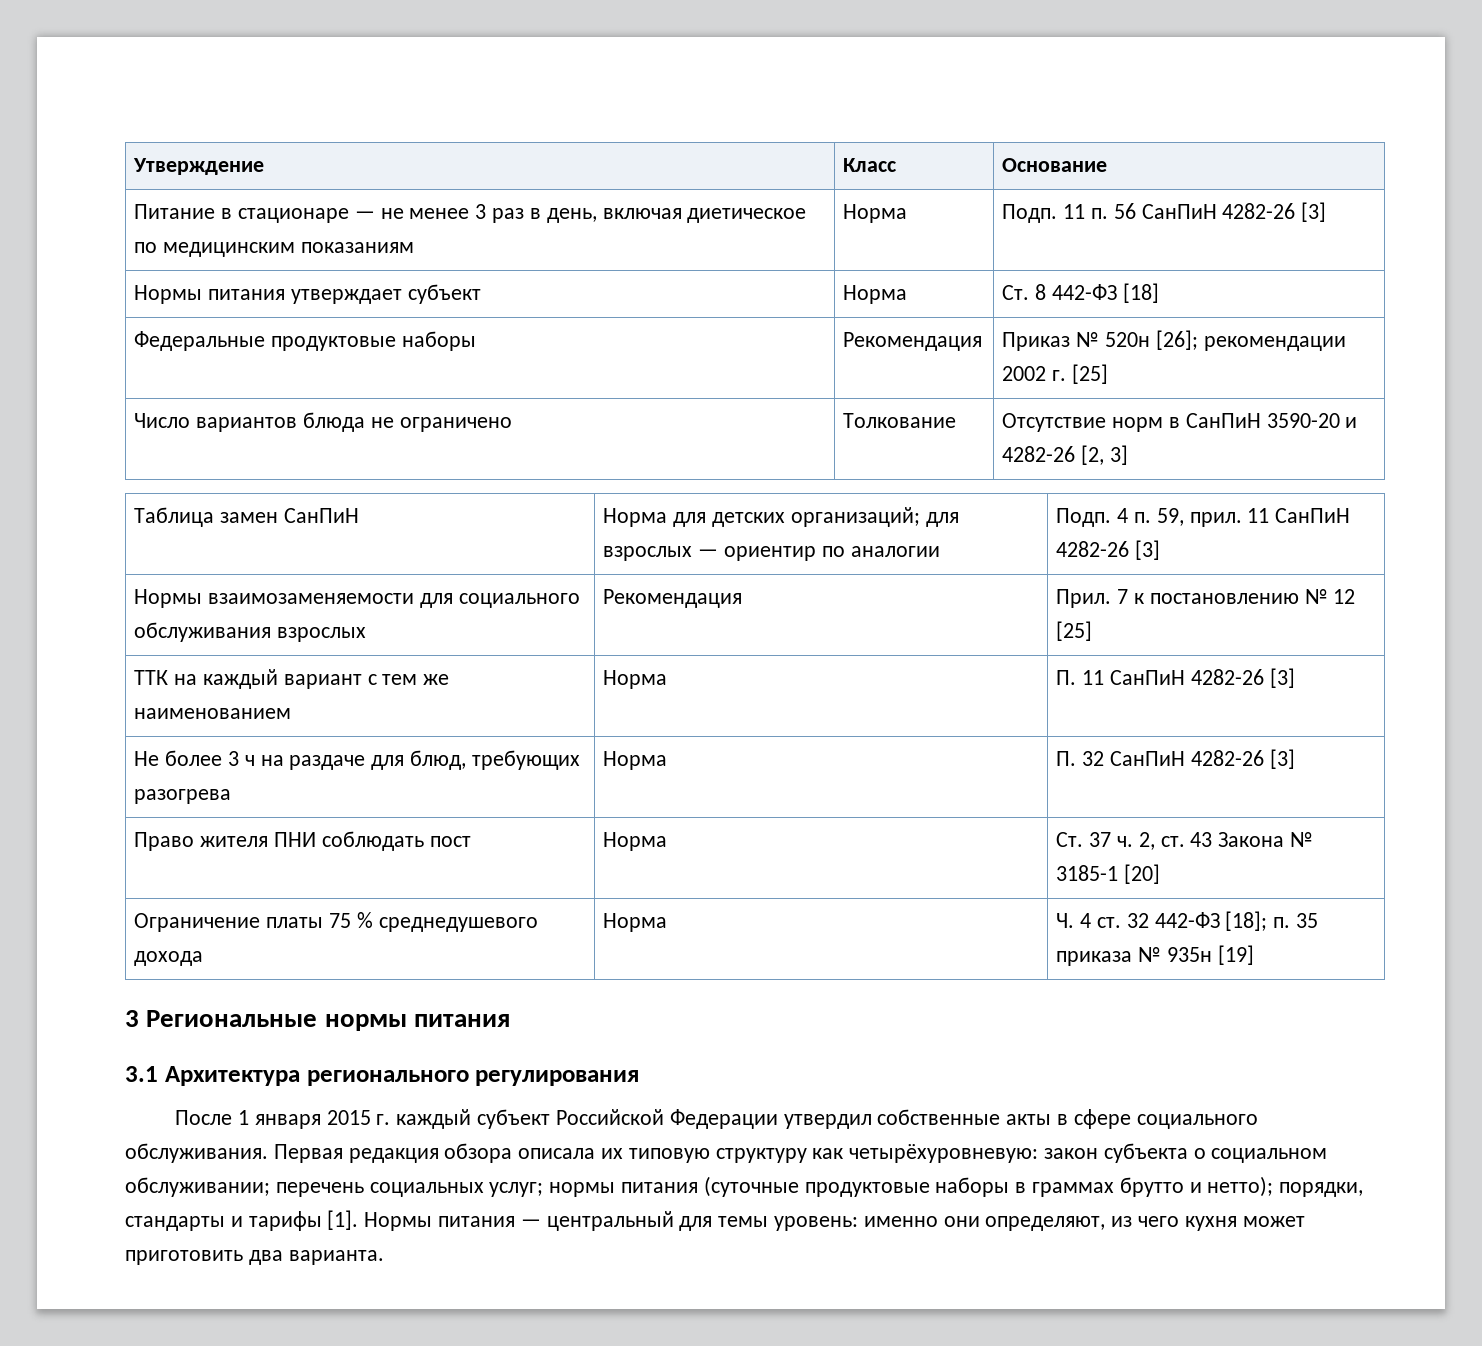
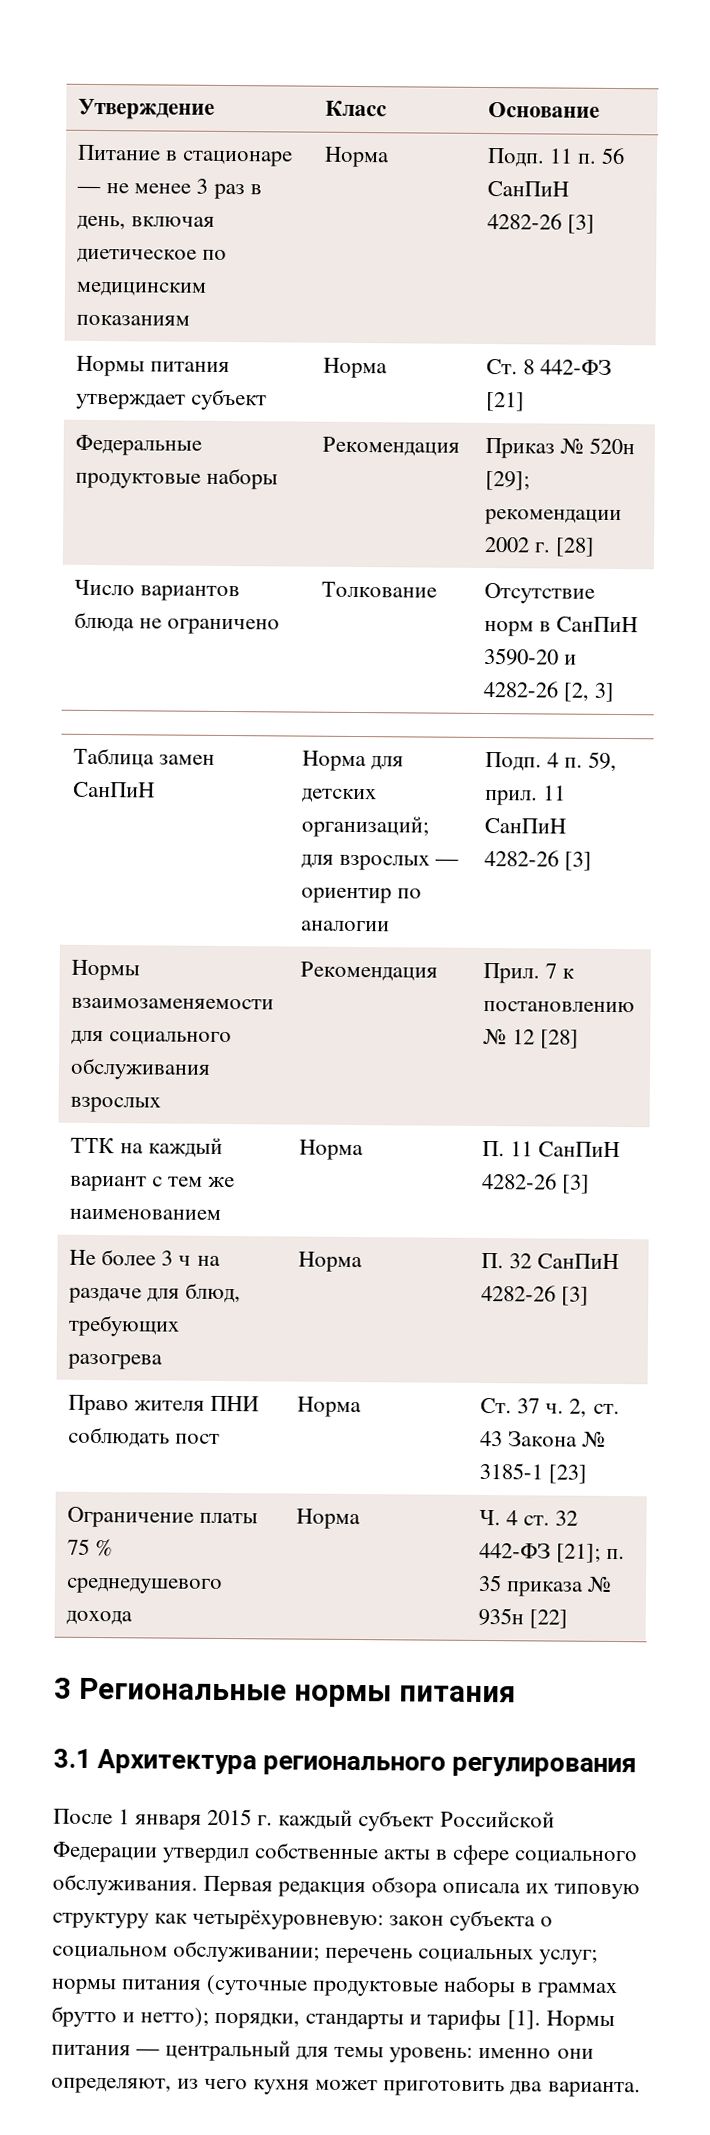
[1122,283,1159,303] [18] -> [486,391,526,412] [21]
[1155,330,1198,350] [26]; -> [485,470,531,491] [29];
[1072,364,1109,384] [25] -> [555,537,596,557] [28]
[1056,621,1093,641] [25] -> [540,1029,580,1049] [28]
[1124,864,1161,884] [20] -> [548,1464,588,1484] [23]
[1225,911,1268,931] [18]; -> [556,1543,602,1563] [21];
[1217,945,1254,965] [19] -> [529,1609,569,1629] [22]

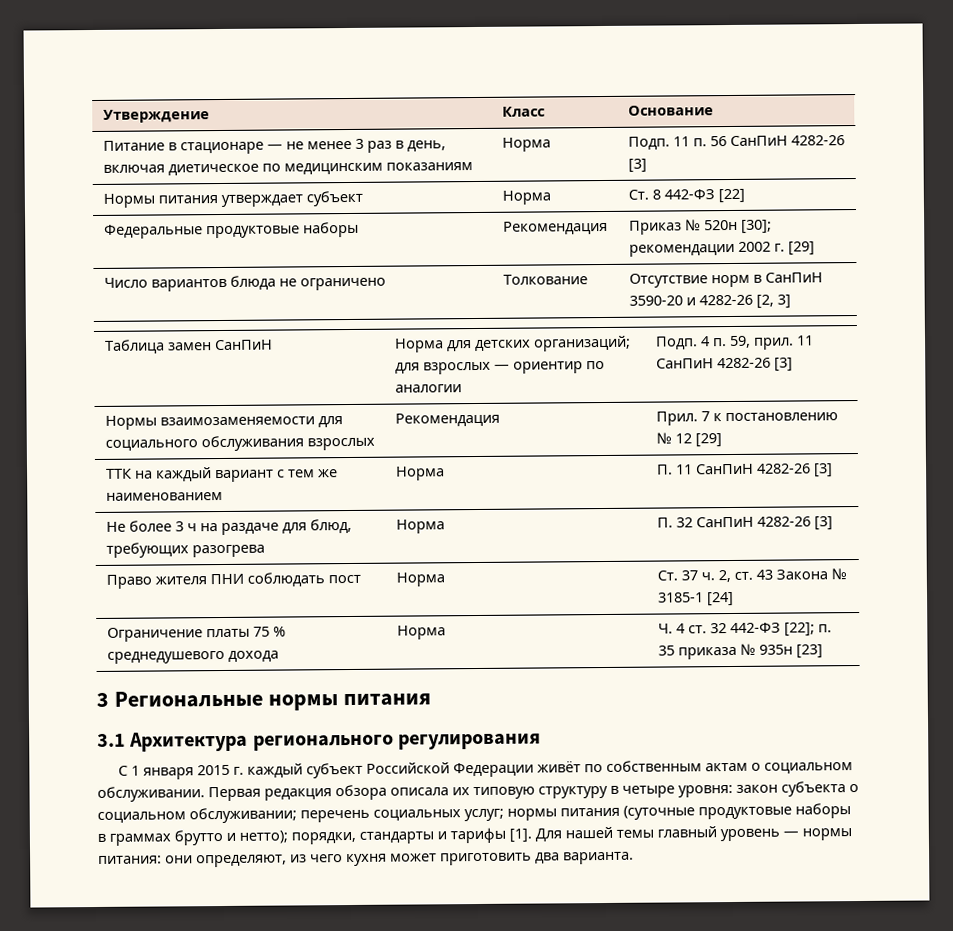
[486,391,526,412] [21] -> [717,188,745,204] [22]
[485,470,531,491] [29]; -> [740,219,772,234] [30];
[555,537,596,557] [28] -> [787,241,815,256] [29]
[540,1029,580,1049] [28] -> [694,433,722,448] [29]
[548,1464,588,1484] [23] -> [706,591,734,607] [24]
[556,1543,602,1563] [21]; -> [783,622,815,637] [22];
[529,1609,569,1629] [22] -> [795,644,823,659] [23]
[53,1808,113,1825] После -> [117,765,128,776] С
[162,1842,638,1866] [52,1873,198,1896] утвердил собственные акты в сфере социального обслуживания. -> [536,760,853,774] [97,786,205,802] живёт по собственным актам о социальном обслуживании.
[154,1909,385,1931] как четырёхуровневую: -> [610,784,733,798] в четыре уровня:
[545,2010,615,2032] [51,2039,552,2063] Нормы питания — центральный для темы уровень: именно -> [535,826,852,842] [98,855,162,864] Для нашей темы главный уровень — нормы питания:

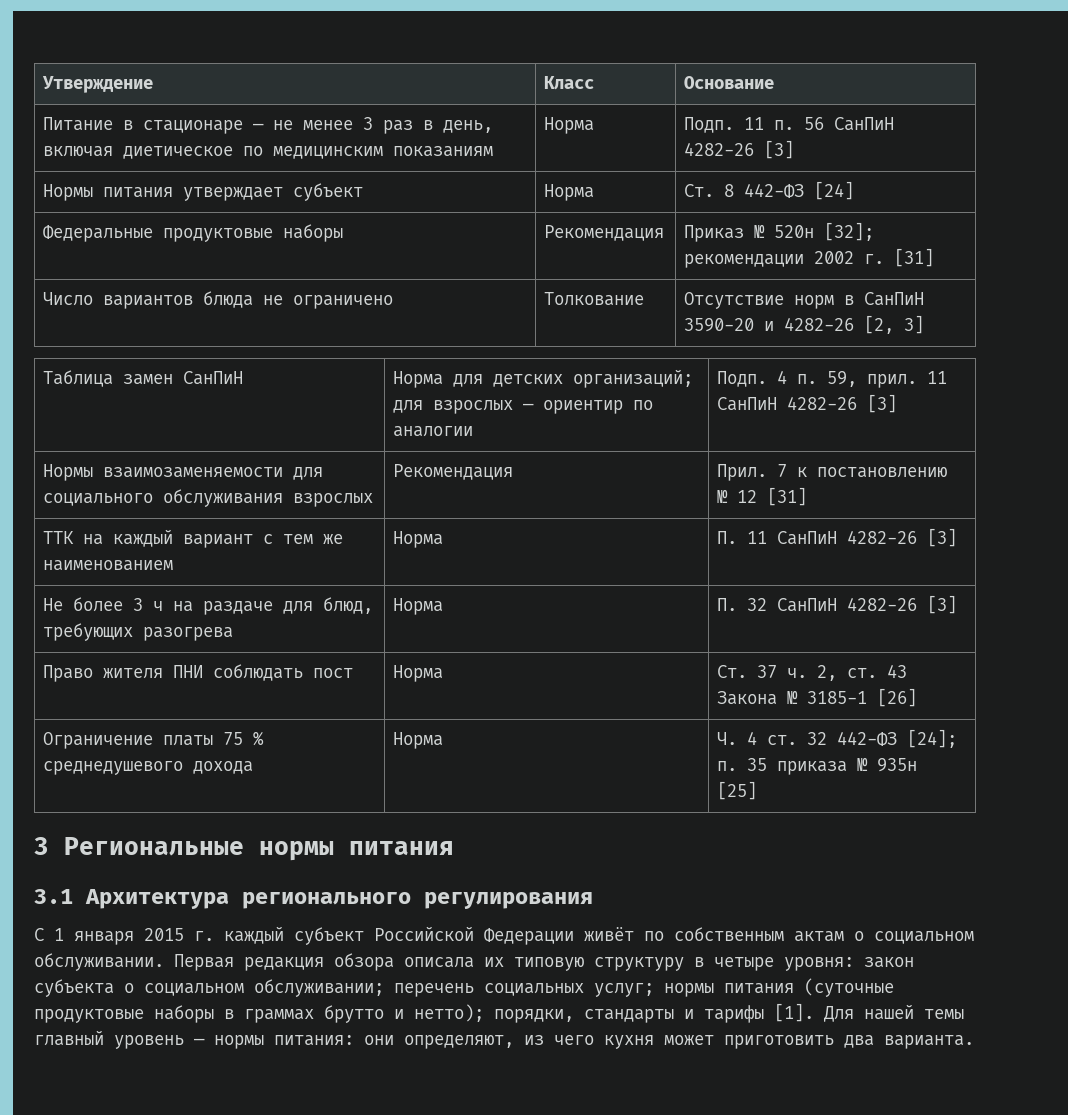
[717,188,745,204] [22] -> [814,181,855,200] [24]
[740,219,772,234] [30]; -> [824,222,875,241] [32];
[787,241,815,256] [29] -> [894,248,935,267] [31]
[694,433,722,448] [29] -> [767,487,808,506] [31]
[706,591,734,607] [24] -> [877,688,918,707] [26]
[783,622,815,637] [22]; -> [907,729,958,748] [24];
[795,644,823,659] [23] -> [717,781,758,800] [25]

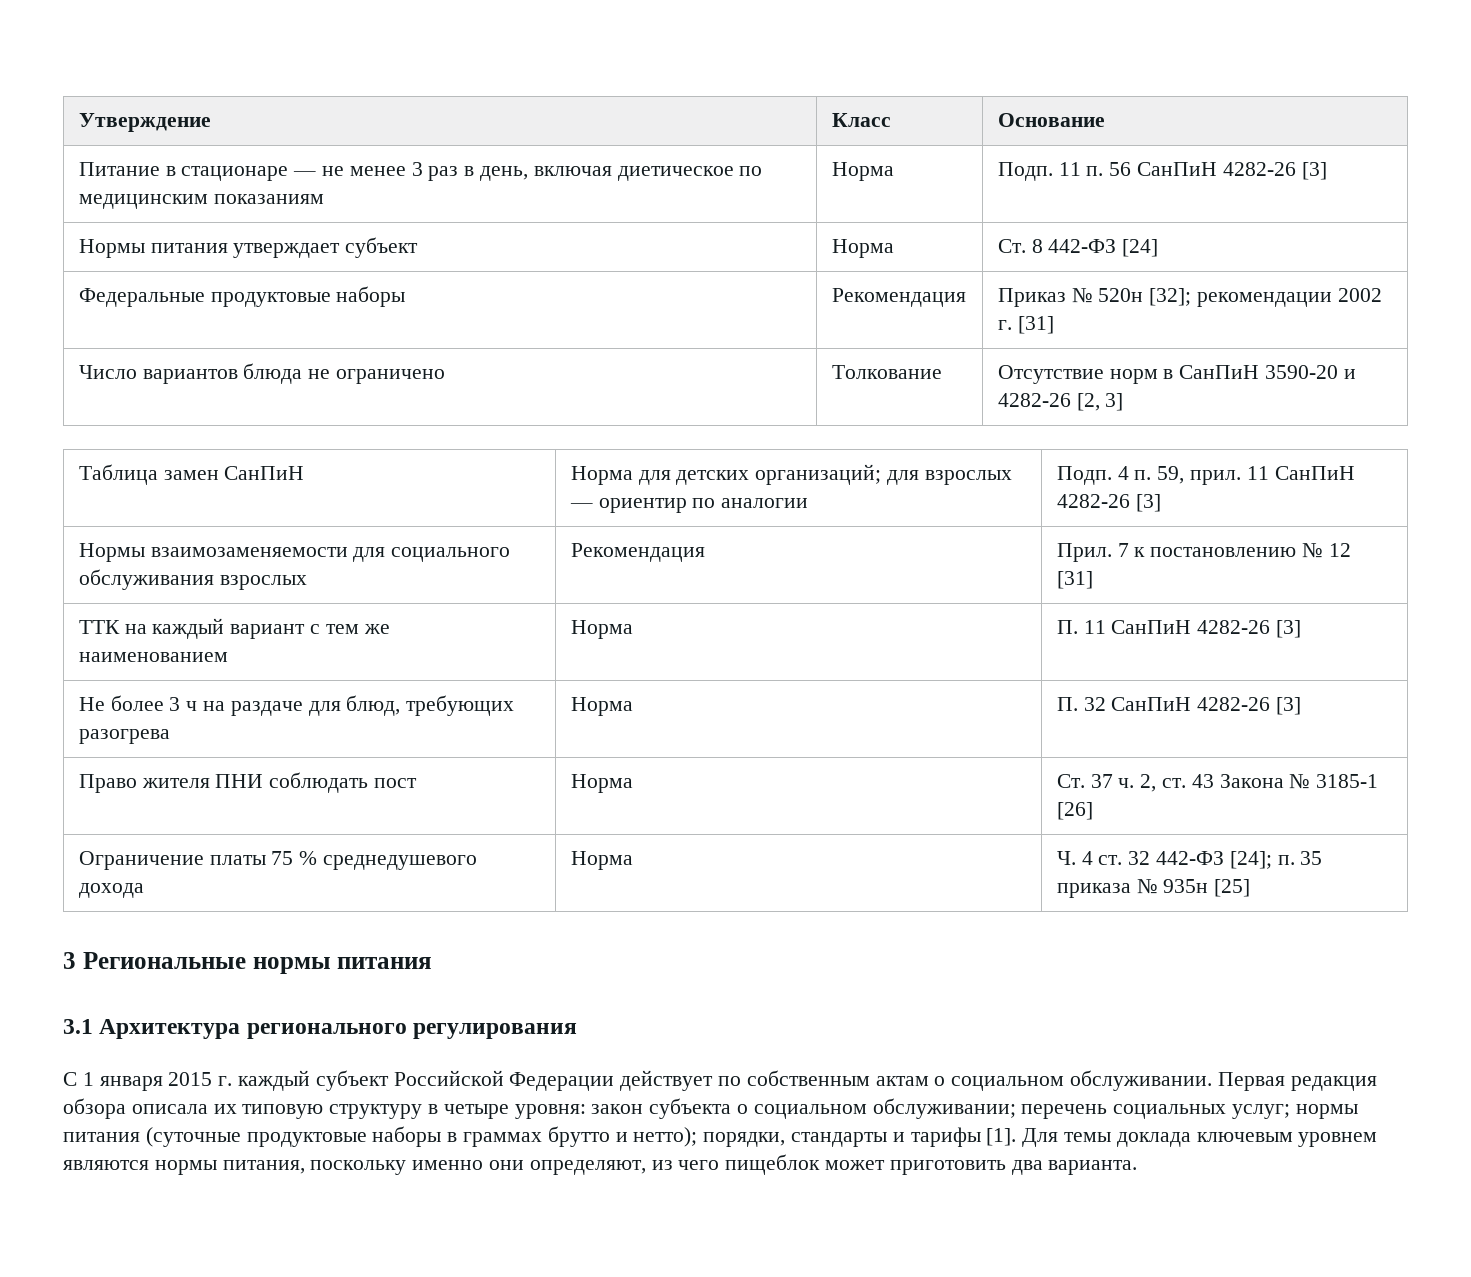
[584,927,634,941] живёт -> [620,1070,714,1091] действует
[864,1004,964,1020] [34,1030,354,1049] нашей темы главный уровень — нормы питания: -> [1064,1132,1378,1147] [63,1160,484,1175] темы доклада ключевым уровнем являются нормы питания, поскольку именно
[604,1035,654,1049] кухня -> [725,1154,821,1175] пищеблок

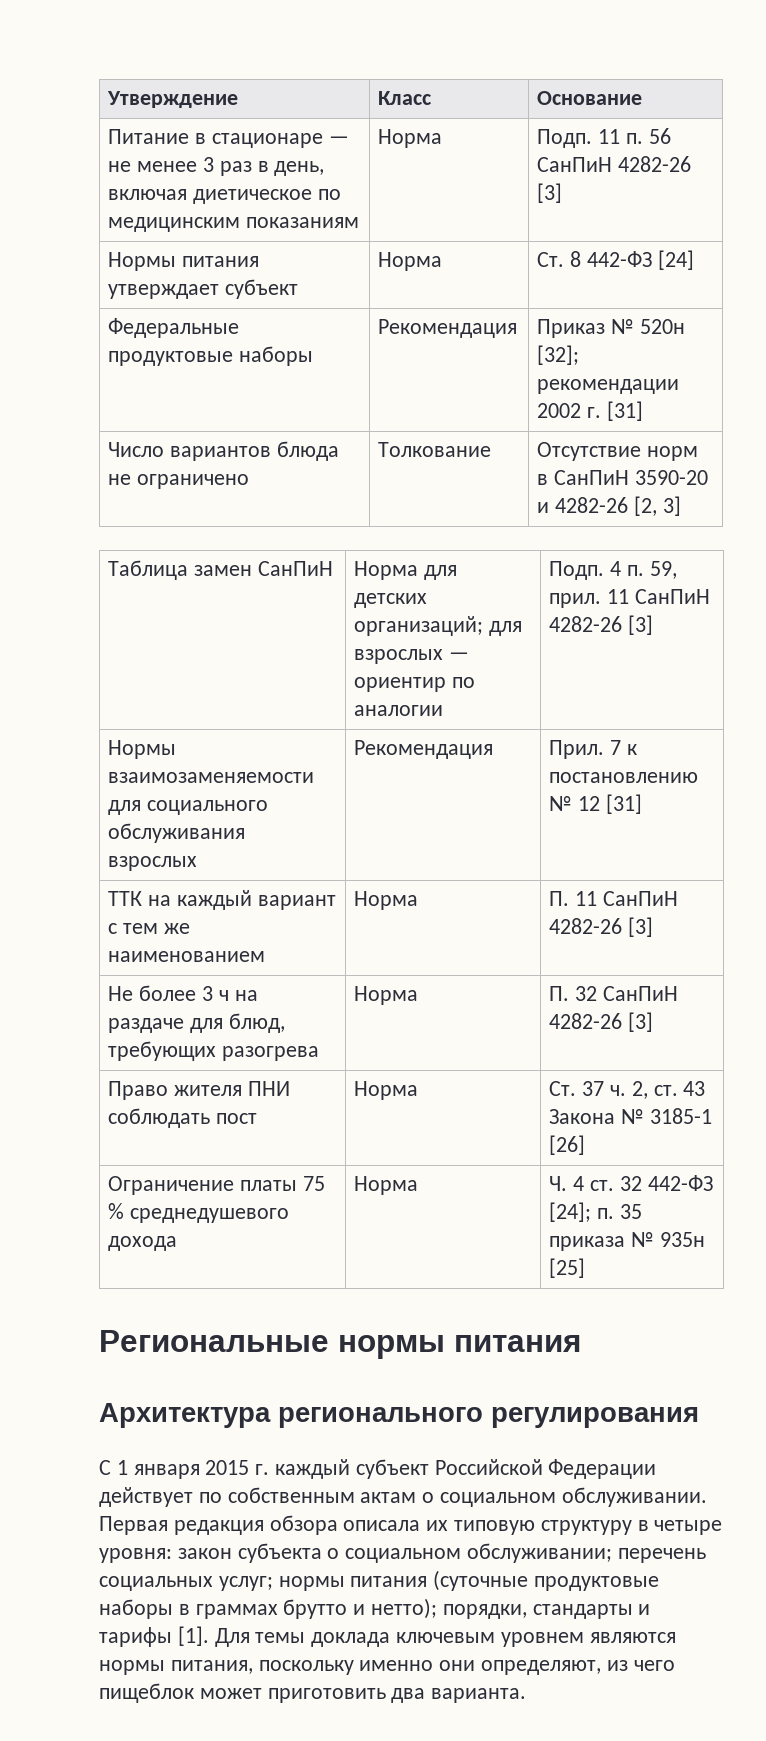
[63,952,76,969] 3 -> (586, 1268) none
[63,1019,93,1034] 3.1 -> (581, 1343) none

